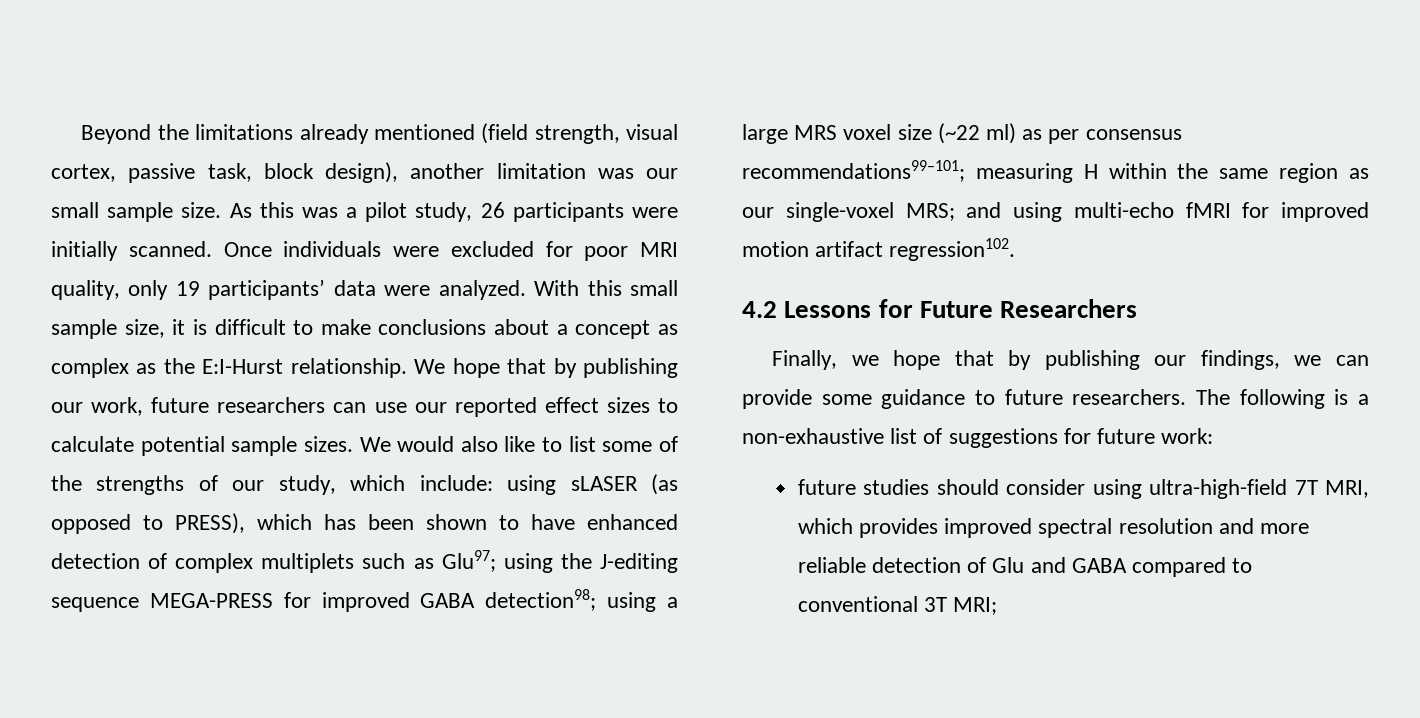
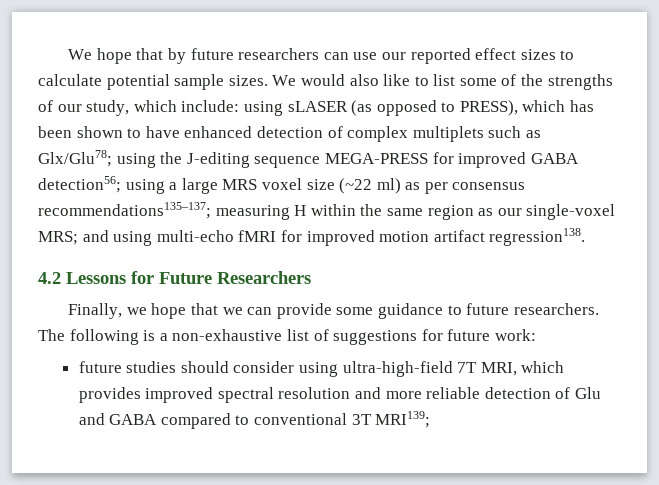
[81,123,678,144] [51,162,678,183] [51,202,678,222] [51,241,678,261] [51,279,679,300] [51,319,678,339] [51,358,407,378] Beyond the limitations already mentioned (field strength, visual cortex, passive task, block design), another limitation was our small sample size. As this was a pilot study, 26 participants were initially scanned. Once individuals were excluded for poor MRI quality, only 19 participants’ data were analyzed. With this small sample size, it is difficult to make conclusions about a concept as complex as the E:I-Hurst relationship. -> (68, 54) none
[583,358,679,378] [51,397,144,416] publishing our work, -> (187, 56) none
[441,550,496,572] Glu97; -> [38,150,112,167] Glx/Glu78;
[485,589,597,611] detection98; -> [38,176,121,193] detection56;
[742,160,965,182] recommendations99–101; -> [38,202,211,219] recommendations135–137;
[889,238,1016,261] regression102. -> [489,228,586,246] regression138.
[1008,350,1280,370] by publishing our findings, -> (219, 309) none
[953,597,998,615] MRI; -> [375,411,431,428] MRI139;

